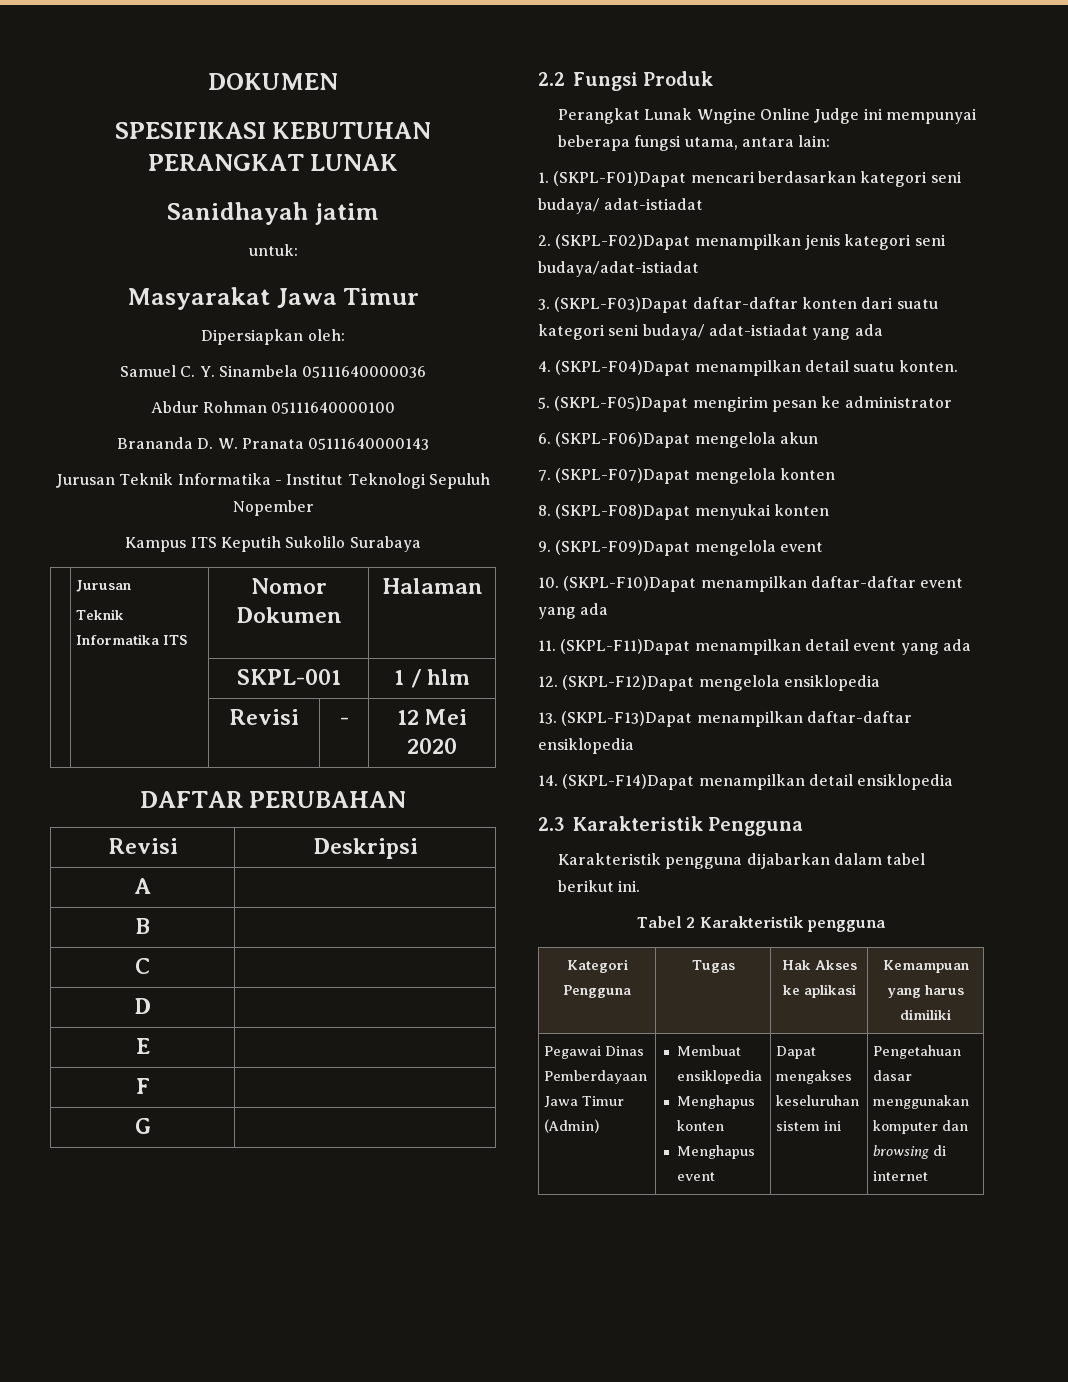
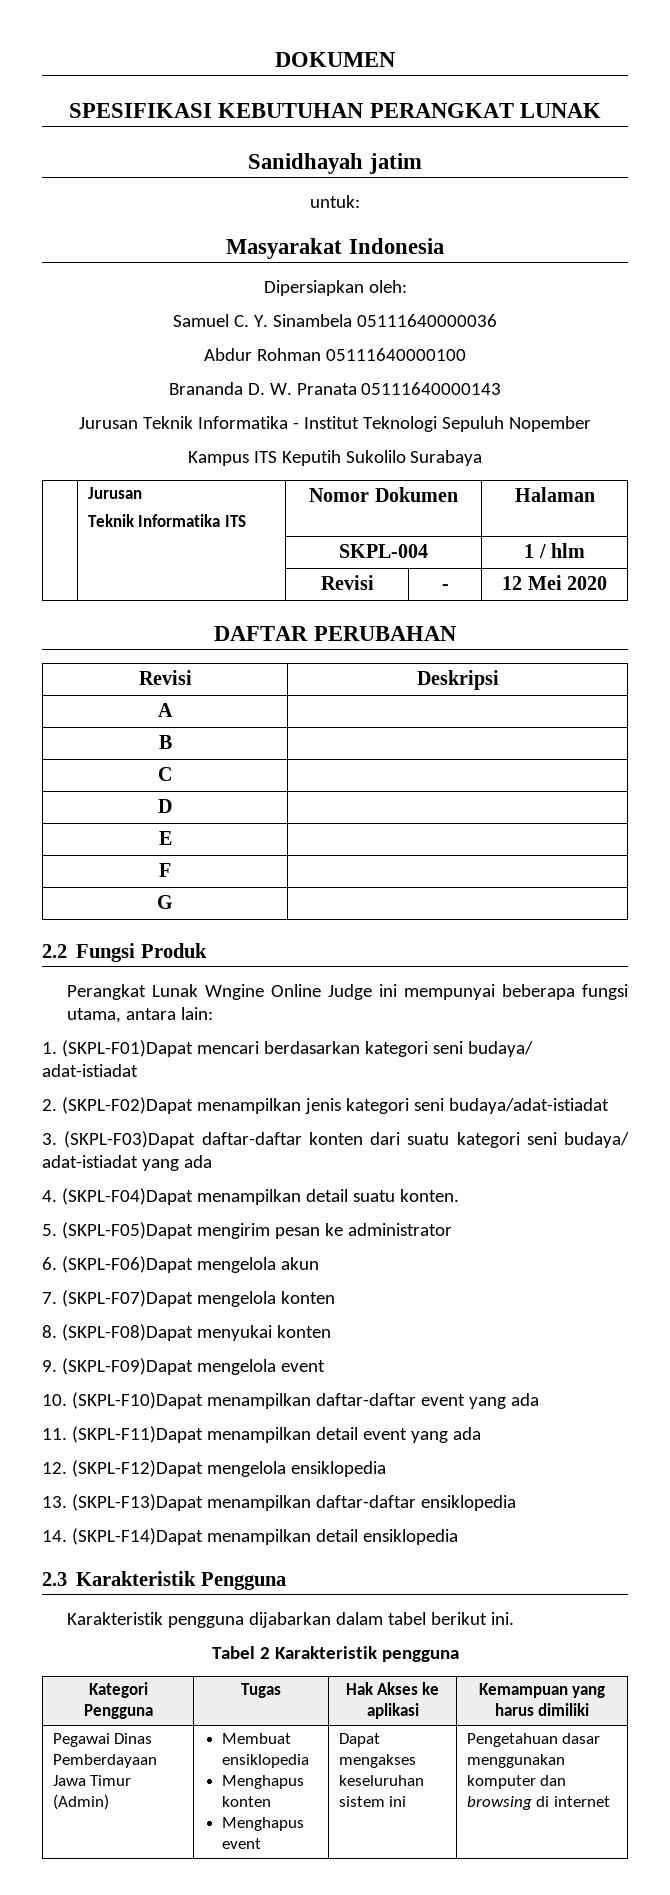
[276,288,420,308] Jawa Timur -> [348,238,444,254] Indonesia
[236,669,341,685] SKPL-001 -> [339,544,428,558] SKPL-004

